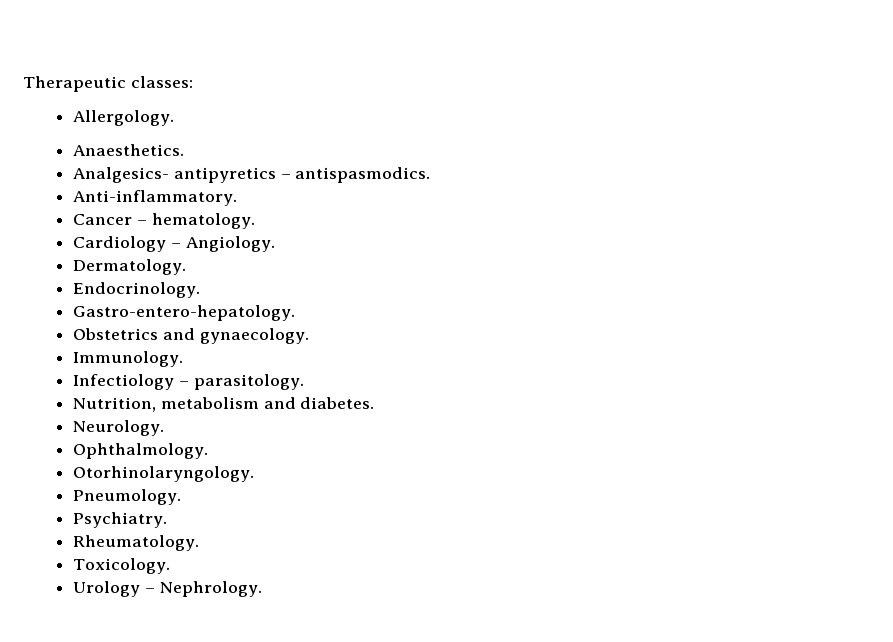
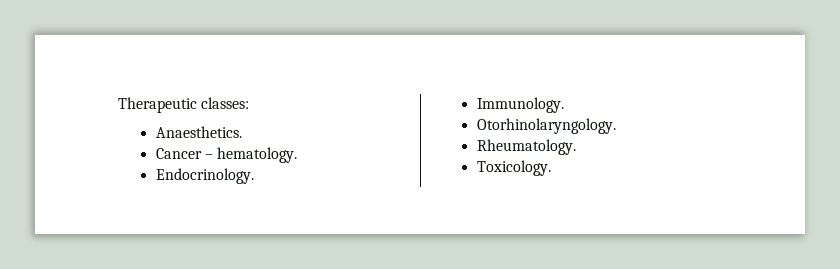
[73,110,175,126] // Allergology. -> (250, 103) none
[73,167,431,183] [73,190,238,206] [73,213,255,229] [73,236,275,252] [73,259,187,275] [73,282,201,298] [73,305,296,321] [73,328,309,344] [73,351,184,367] [73,374,304,390] [73,397,375,412] [73,420,165,436] [73,443,209,459] Analgesics- antipyretics – antispasmodics. // Anti-inflammatory. // Cancer – hematology. // Cardiology – Angiology. // Dermatology. // Endocrinology. // Gastro-entero-hepatology. // Obstetrics and gynaecology. // Immunology. // Infectiology – parasitology. // Nutrition, metabolism and diabetes. // Neurology. // Ophthalmology. -> [155,147,298,163] [155,168,254,184] [476,97,564,113] Cancer – hematology. // Endocrinology. // Immunology.
[73,489,182,505] [73,512,168,528] // Pneumology. // Psychiatry. -> (616, 126) none
[73,581,262,597] // Urology – Nephrology. -> (551, 168) none

